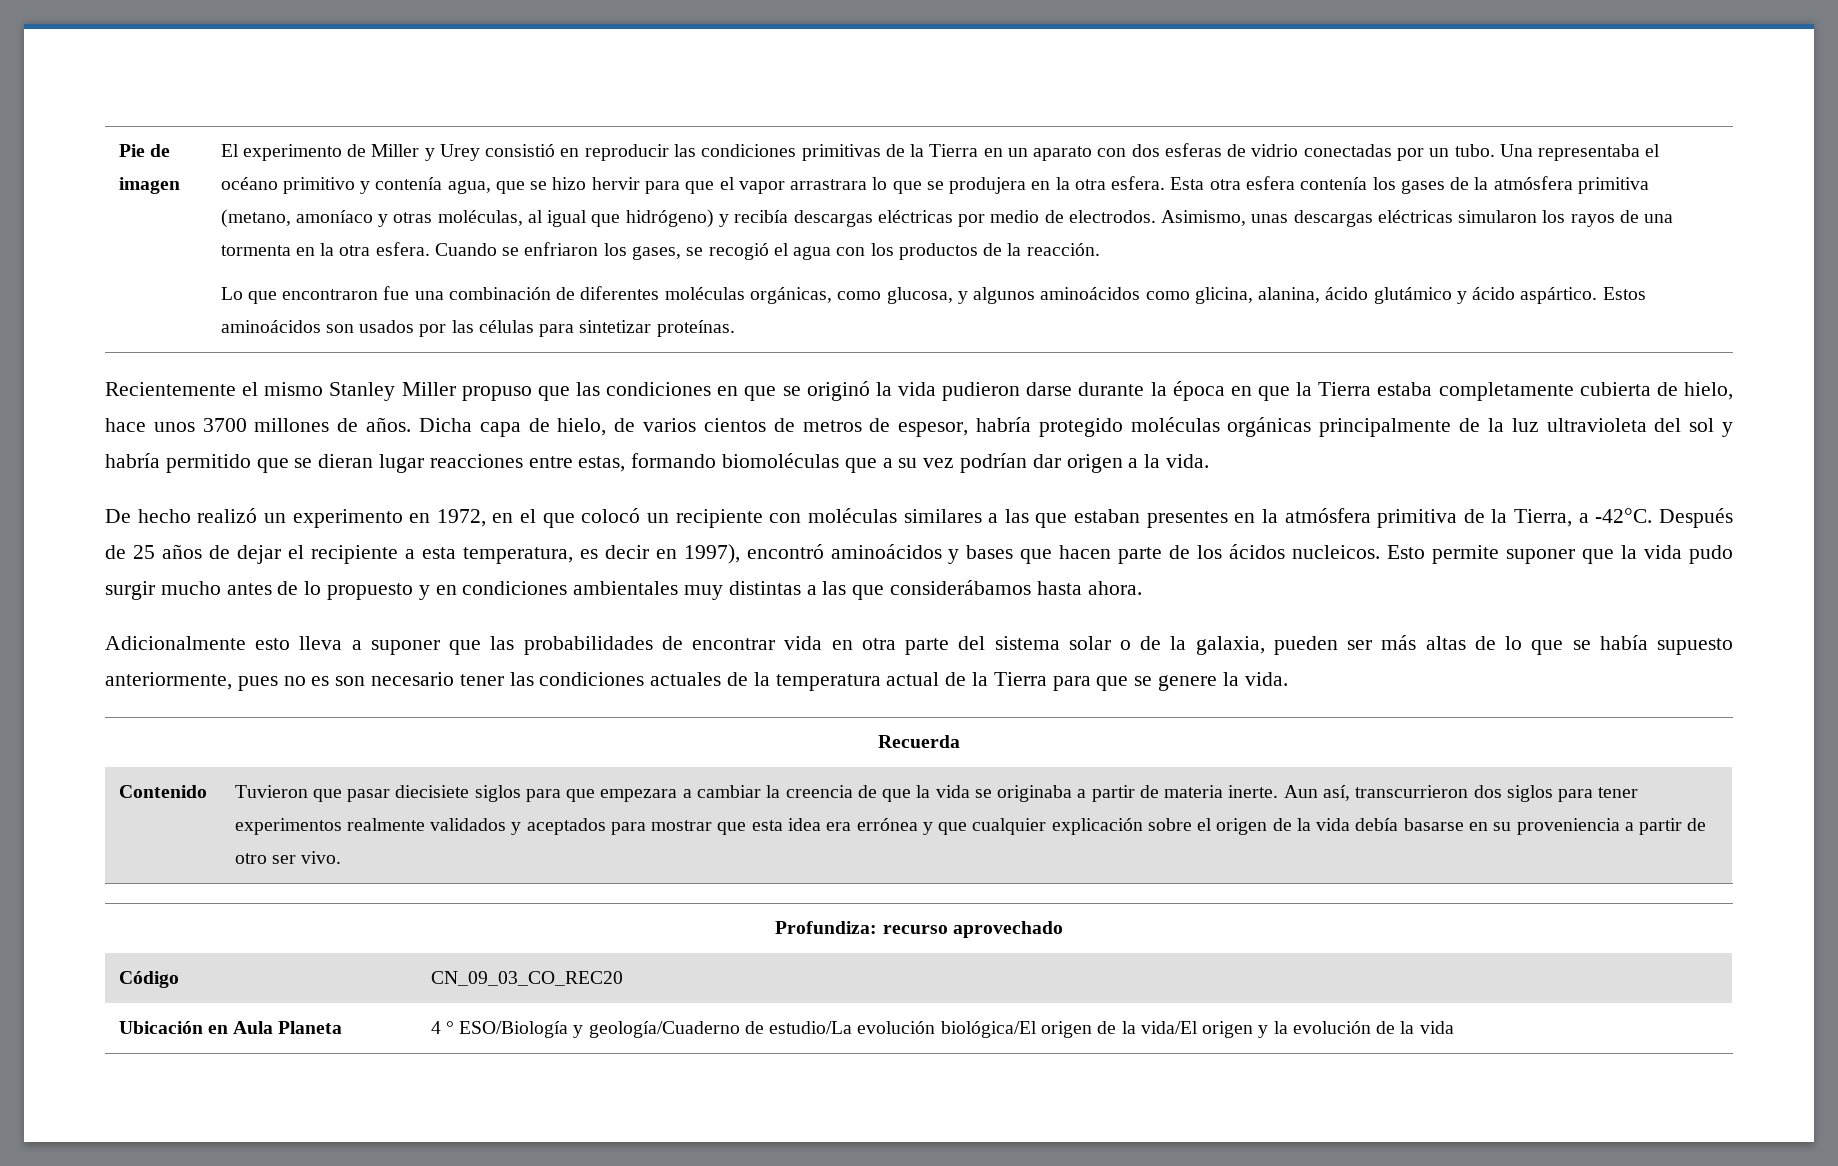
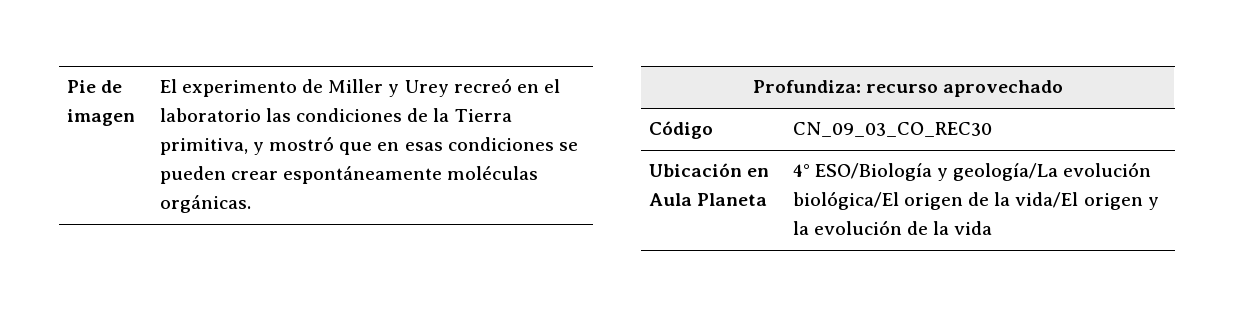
[485,143,1661,161] [220,176,1649,194] [220,209,1674,228] [220,242,1100,260] [220,286,1646,304] [220,320,735,337] [105,381,1733,401] [105,417,1734,437] [105,453,1210,473] [105,508,1734,528] [105,544,1734,564] [105,580,1142,600] [105,635,1734,655] [105,672,1288,691] [878,735,960,748] [118,785,207,798] [234,785,1639,802] [234,818,1707,835] [234,851,342,864] consistió en reproducir las condiciones primitivas de la Tierra en un aparato con dos esferas de vidrio conectadas por un tubo. Una representaba el océano primitivo y contenía agua, que se hizo hervir para que el vapor arrastrara lo que se produjera en la otra esfera. Esta otra esfera contenía los gases de la atmósfera primitiva (metano, amoníaco y otras moléculas, al igual que hidrógeno) y recibía descargas eléctricas por medio de electrodos. Asimismo, unas descargas eléctricas simularon los rayos de una tormenta en la otra esfera. Cuando se enfriaron los gases, se recogió el agua con los productos de la reacción. // Lo que encontraron fue una combinación de diferentes moléculas orgánicas, como glucosa, y algunos aminoácidos como glicina, alanina, ácido glutámico y ácido aspártico. Estos aminoácidos son usados por las células para sintetizar proteínas. // Recientemente el mismo Stanley Miller propuso que las condiciones en que se originó la vida pudieron darse durante la época en que la Tierra estaba completamente cubierta de hielo, hace unos 3700 millones de años. Dicha capa de hielo, de varios cientos de metros de espesor, habría protegido moléculas orgánicas principalmente de la luz ultravioleta del sol y habría permitido que se dieran lugar reacciones entre estas, formando biomoléculas que a su vez podrían dar origen a la vida. // De hecho realizó un experimento en 1972, en el que colocó un recipiente con moléculas similares a las que estaban presentes en la atmósfera primitiva de la Tierra, a -42°C. Después de 25 años de dejar el recipiente a esta temperatura, es decir en 1997), encontró aminoácidos y bases que hacen parte de los ácidos nucleicos. Esto permite suponer que la vida pudo surgir mucho antes de lo propuesto y en condiciones ambientales muy distintas a las que considerábamos hasta ahora. // Adicionalmente esto lleva a suponer que las probabilidades de encontrar vida en otra parte del sistema solar o de la galaxia, pueden ser más altas de lo que se había supuesto anteriormente, pues no es son necesario tener las condiciones actuales de la temperatura actual de la Tierra para que se genere la vida. // Recuerda // Contenido | Tuvieron que pasar diecisiete siglos para que empezara a cambiar la creencia de que la vida se originaba a partir de materia inerte. Aun así, transcurrieron dos siglos para tener experimentos realmente validados y aceptados para mostrar que esta idea era errónea y que cualquier explicación sobre el origen de la vida debía basarse en su proveniencia a partir de otro ser vivo. -> [453,78,560,93] [159,108,512,122] [159,136,578,155] [159,166,539,184] [159,195,251,213] recreó en el laboratorio las condiciones de la Tierra primitiva, y mostró que en esas condiciones se pueden crear espontáneamente moléculas orgánicas.
[430,971,623,986] CN_09_03_CO_REC20 -> [792,122,992,137] CN_09_03_CO_REC30
[430,1021,853,1038] 4 ° ESO/Biología y geología/Cuaderno de estudio/La -> [792,163,1059,181] 4° ESO/Biología y geología/La

